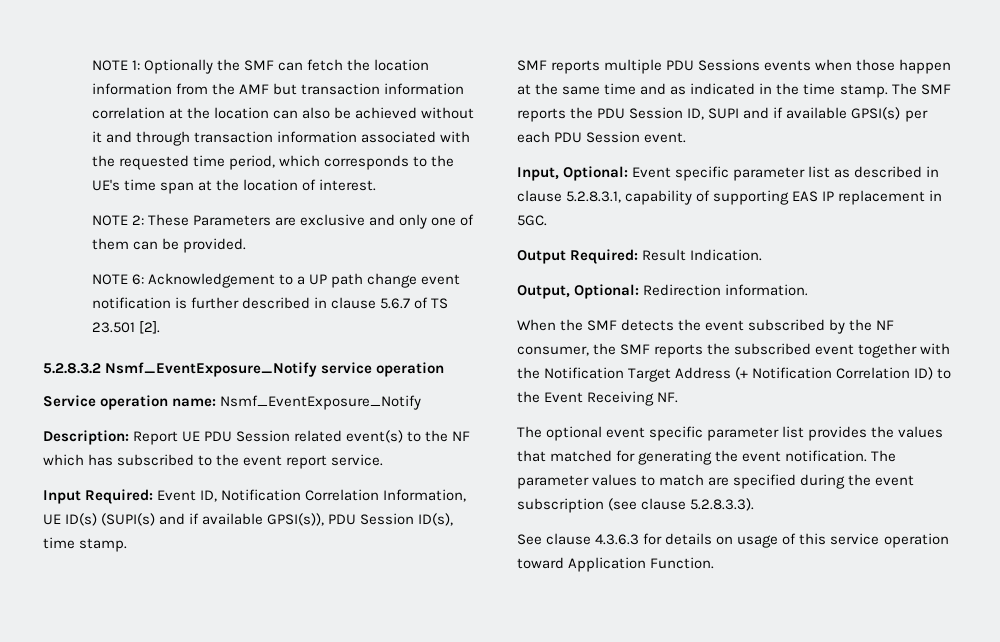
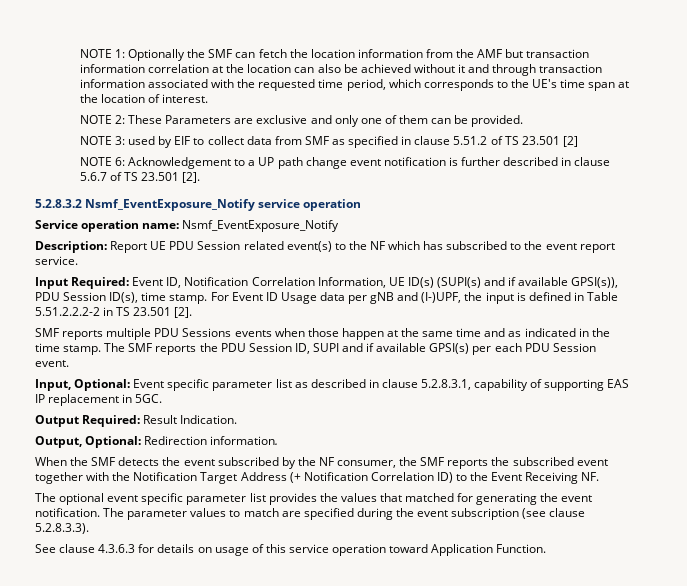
(246, 245) none -> [79,136,578,148] // NOTE 3: used by EIF to collect data from SMF as specified in clause 5.51.2 of TS 23.501 [2]
(128, 545) none -> [210,292,618,304] [35,307,193,318] For Event ID Usage data per gNB and (I-)UPF, the input is defined in Table 5.51.2.2.2-2 in TS 23.501 [2].

